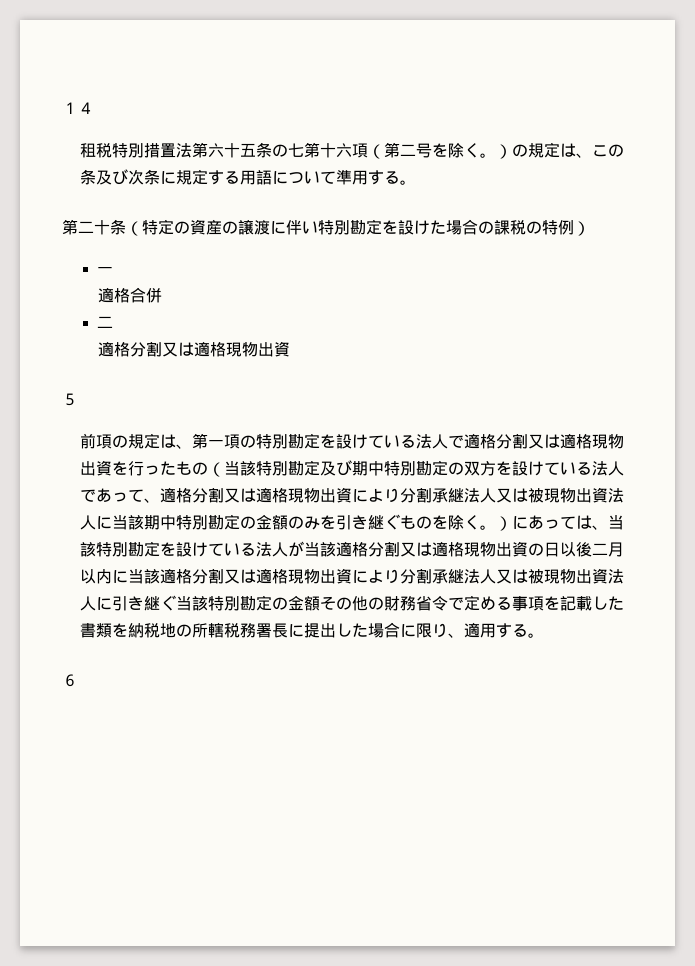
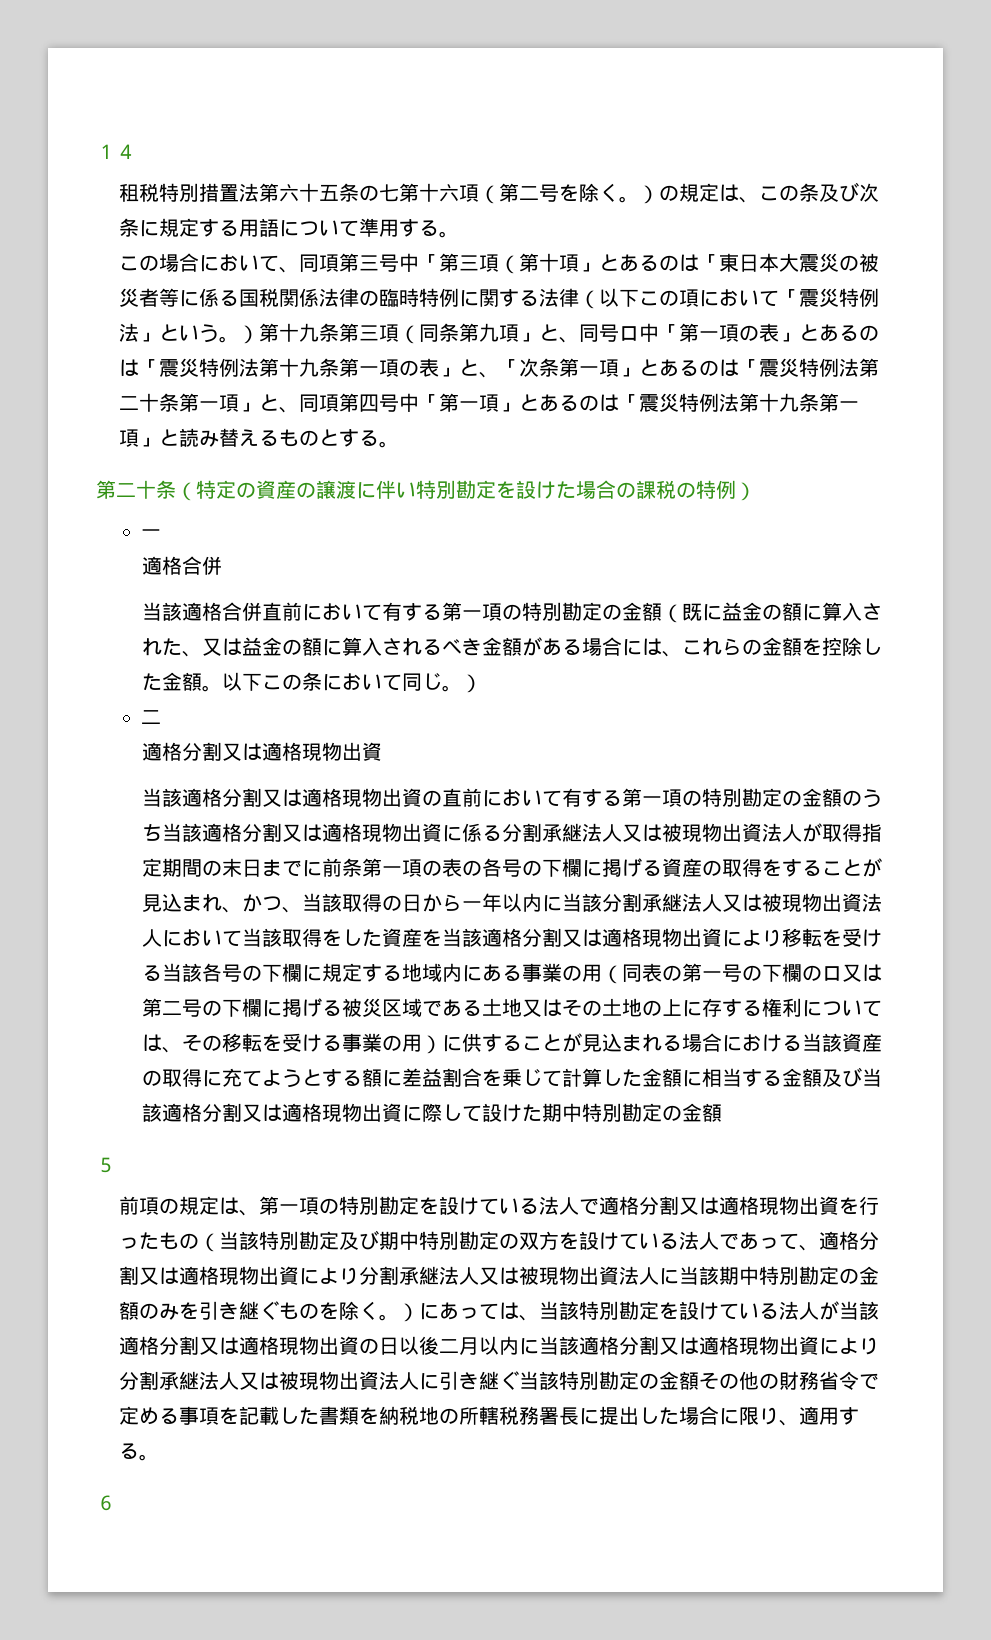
(416, 182) none -> [118,253,879,274] [118,288,879,309] [118,323,879,344] [118,358,879,378] [118,393,859,413] [118,428,399,448] // この場合において、同項第三号中「第三項（第十項」とあるのは「東日本大震災の被災者等に係る国税関係法律の臨時特例に関する法律（以下この項において「震災特例法」という。）第十九条第三項（同条第九項」と、同号ロ中「第一項の表」とあるのは「震災特例法第十九条第一項の表」と、「次条第一項」とあるのは「震災特例法第二十条第一項」と、同項第四号中「第一項」とあるのは「震災特例法第十九条第一項」と読み替えるものとする。
(162, 295) none -> [141,602,882,623] [141,637,882,657] [141,672,482,693] // 当該適格合併直前において有する第一項の特別勘定の金額（既に益金の額に算入された、又は益金の額に算入されるべき金額がある場合には、これらの金額を控除した金額。以下この条において同じ。）
(290, 349) none -> [141,788,882,808] [141,823,882,842] [141,858,882,877] [141,893,882,913] [141,928,882,947] [141,963,882,984] [141,998,882,1017] [141,1033,882,1054] [141,1067,882,1088] [141,1103,722,1122] // 当該適格分割又は適格現物出資の直前において有する第一項の特別勘定の金額のうち当該適格分割又は適格現物出資に係る分割承継法人又は被現物出資法人が取得指定期間の末日までに前条第一項の表の各号の下欄に掲げる資産の取得をすることが見込まれ、かつ、当該取得の日から一年以内に当該分割承継法人又は被現物出資法人において当該取得をした資産を当該適格分割又は適格現物出資により移転を受ける当該各号の下欄に規定する地域内にある事業の用（同表の第一号の下欄のロ又は第二号の下欄に掲げる被災区域である土地又はその土地の上に存する権利については、その移転を受ける事業の用）に供することが見込まれる場合における当該資産の取得に充てようとする額に差益割合を乗じて計算した金額に相当する金額及び当該適格分割又は適格現物出資に際して設けた期中特別勘定の金額

